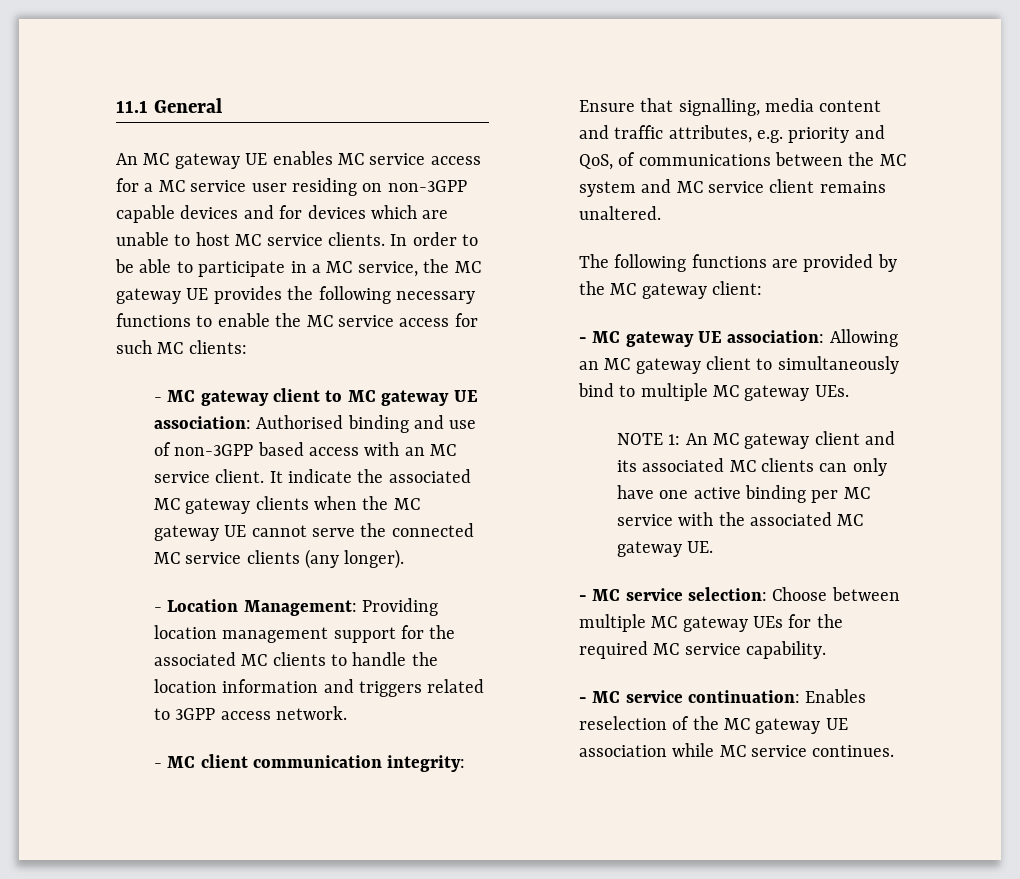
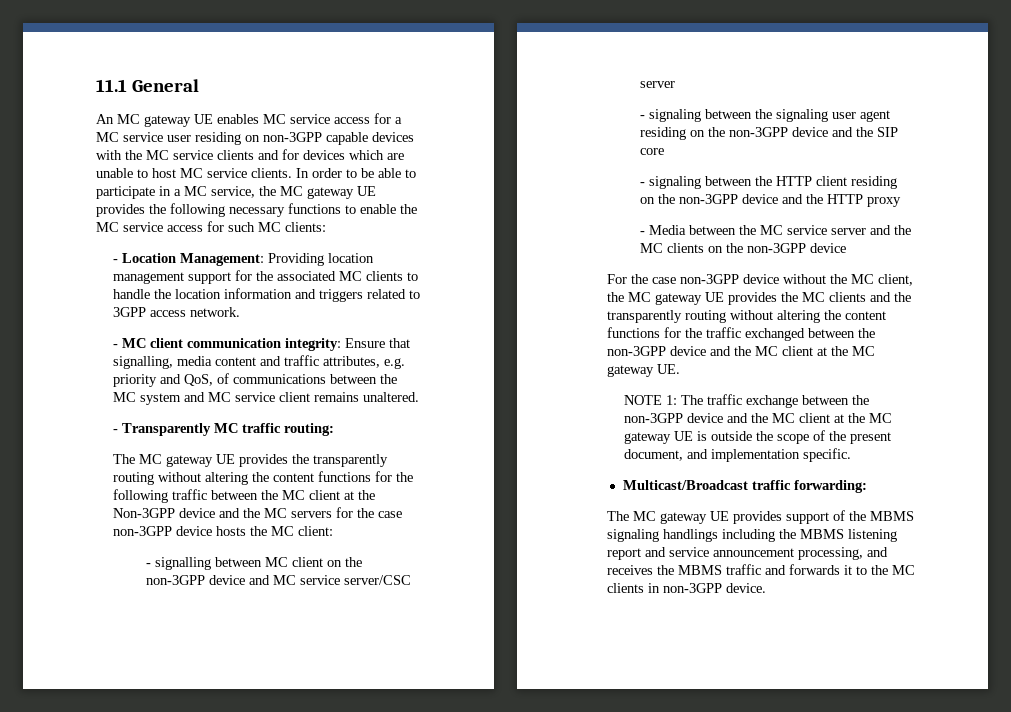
(239, 212) none -> [96,150,254,160] with the MC service clients
[153,388,478,406] [153,415,477,433] [153,442,457,456] [153,469,471,483] [153,496,420,514] [153,523,474,541] [153,549,405,569] // - MC gateway client to MC gateway UE association: Authorised binding and use of non-3GPP based access with an MC service client. It indicate the associated MC gateway clients when the MC gateway UE cannot serve the connected MC service clients (any longer). -> (326, 227) none
[578,254,897,272] [578,281,763,299] [578,329,898,347] [578,356,899,374] [577,383,849,401] [616,431,896,449] [616,458,887,476] [616,485,870,503] [616,512,864,526] [616,541,714,557] [578,587,900,601] [578,614,843,632] [578,641,827,659] [578,689,867,703] [578,716,848,734] [578,743,895,757] The following functions are provided by the MC gateway client: // - MC gateway UE association: Allowing an MC gateway client to simultaneously bind to multiple MC gateway UEs. // NOTE 1: An MC gateway client and its associated MC clients can only have one active binding per MC service with the associated MC gateway UE. // - MC service selection: Choose between multiple MC gateway UEs for the required MC service capability. // - MC service continuation: Enables reselection of the MC gateway UE association while MC service continues. -> [112,423,334,436] [112,454,388,467] [112,471,413,485] [112,489,375,503] [112,507,402,518] [112,526,333,536] [146,557,363,570] [146,575,412,585] [640,81,676,88] [640,109,891,122] [640,127,899,140] [640,148,665,155] [640,176,898,189] [640,194,902,207] [640,225,912,235] [640,243,847,253] [606,274,913,286] [606,292,911,305] [606,310,886,323] [606,327,875,341] [606,346,875,356] [606,364,680,377] [623,394,869,408] [623,413,892,423] [623,430,891,444] [623,448,851,462] [622,480,867,493] [606,510,914,524] [606,529,897,542] [606,547,888,560] [606,564,915,575] [606,583,766,593] - Transparently MC traffic routing: // The MC gateway UE provides the transparently routing without altering the content functions for the following traffic between the MC client at the Non-3GPP device and the MC servers for the case non-3GPP device hosts the MC client: // - signalling between MC client on the non-3GPP device and MC service server/CSC server // - signaling between the signaling user agent residing on the non-3GPP device and the SIP core // - signaling between the HTTP client residing on the non-3GPP device and the HTTP proxy // - Media between the MC service server and the MC clients on the non-3GPP device // For the case non-3GPP device without the MC client, the MC gateway UE provides the MC clients and the transparently routing without altering the content functions for the traffic exchanged between the non-3GPP device and the MC client at the MC gateway UE. // NOTE 1: The traffic exchange between the non-3GPP device and the MC client at the MC gateway UE is outside the scope of the present document, and implementation specific. // Multicast/Broadcast traffic forwarding: // The MC gateway UE provides support of the MBMS signaling handlings including the MBMS listening report and service announcement processing, and receives the MBMS traffic and forwards it to the MC clients in non-3GPP device.

